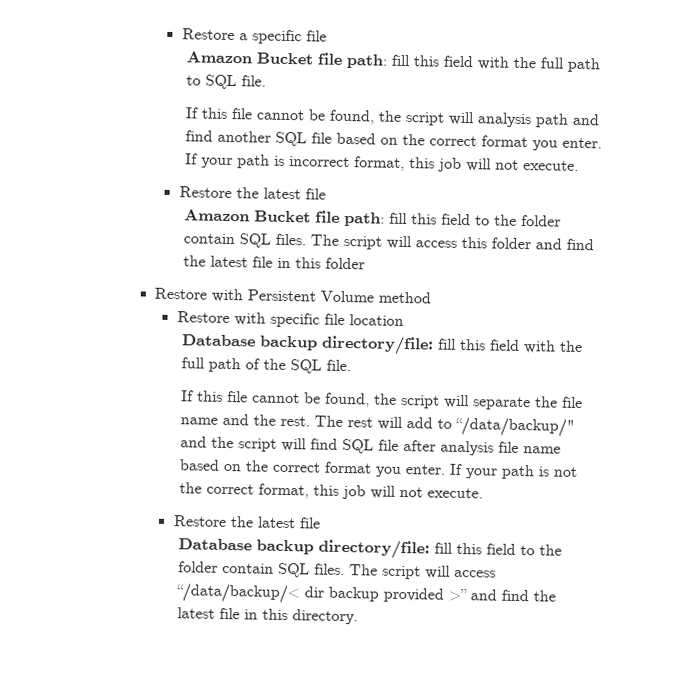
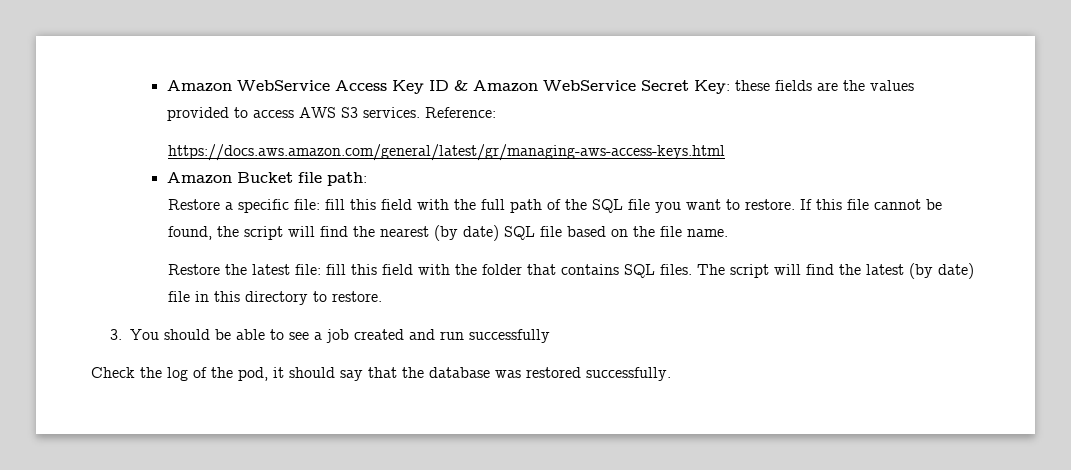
[181,28,327,45] [185,51,600,73] [185,74,266,90] [184,107,600,128] [184,130,602,151] [184,153,579,172] [178,186,326,200] [183,209,561,227] [182,233,594,251] [182,255,365,270] [154,287,432,304] [176,311,404,328] [181,334,434,356] Restore a specific file // Amazon Bucket file path: fill this field with the full path to SQL file. // If this file cannot be found, the script will analysis path and find another SQL file based on the correct format you enter. If your path is incorrect format, this job will not execute. // Restore the latest file // Amazon Bucket file path: fill this field to the folder contain SQL files. The script will access this folder and find the latest file in this folder // Restore with Persistent Volume method // Restore with specific file location // Database backup directory/file: -> [166,80,914,94] [166,107,496,121] [168,144,726,161] [166,172,367,186] [168,199,321,213] Amazon WebService Access Key ID & Amazon WebService Secret Key: these fields are the values provided to access AWS S3 services. Reference: // https://docs.aws.amazon.com/general/latest/gr/managing-aws-access-keys.html // Amazon Bucket file path: // Restore a specific file:
[325,359,351,372] [180,390,583,411] [179,413,575,437] [179,436,561,456] [178,459,577,480] [178,482,483,500] [172,515,321,529] [177,538,562,560] [177,561,496,580] [175,583,556,604] [176,607,358,625] file. // If this file cannot be found, the script will separate the file name and the rest. The rest will add to “/data/backup/" and the script will find SQL file after analysis file name based on the correct format you enter. If your path is not the correct format, this job will not execute. // Restore the latest file // Database backup directory/file: fill this field to the folder contain SQL files. The script will access “/data/backup/< dir backup provided >” and find the latest file in this directory. -> [628,199,943,213] [168,225,729,241] [168,263,975,279] [168,291,383,305] [110,329,551,343] [91,367,671,381] file you want to restore. If this file cannot be found, the script will find the nearest (by date) SQL file based on the file name. // Restore the latest file: fill this field with the folder that contains SQL files. The script will find the latest (by date) file in this directory to restore. // 3. You should be able to see a job created and run successfully // Check the log of the pod, it should say that the database was restored successfully.

